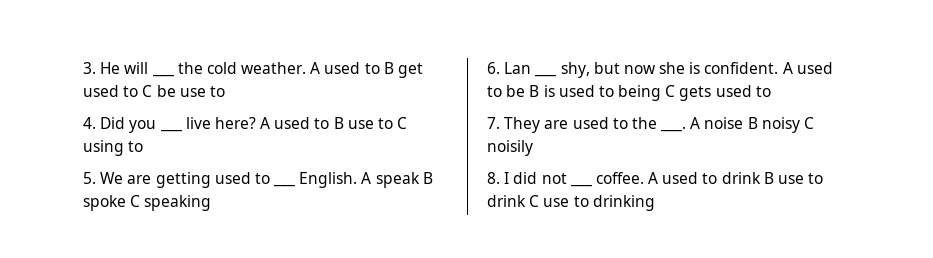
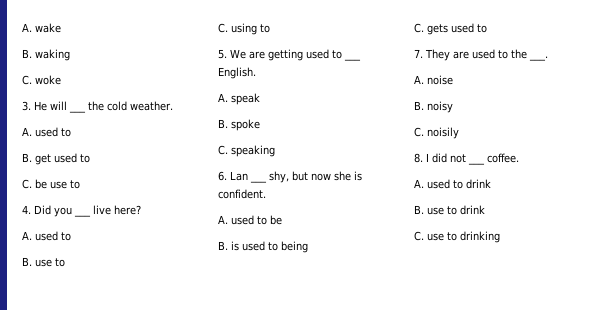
(83, 68) none -> [22,23,61,33] [22,49,70,61] [22,75,61,85] A. wake // B. waking // C. woke //
[310,62,394,74] A used to B -> [22,127,71,137] [22,153,32,162] // A. used to // B.
[142,85,153,97] C -> [22,179,32,189] // C.
[260,117,408,129] A used to B use to C -> [22,231,71,241] [22,257,65,267] [218,23,228,33] // A. used to // B. use to // C.
[361,172,372,184] A -> [218,93,228,102] // A.
[422,172,433,184] B -> [218,119,228,128] // B.
[130,195,141,207] C -> [218,145,228,155] // C.
[782,62,793,74] A -> [218,215,228,224] // A.
[529,85,540,97] B -> [218,241,228,250] // B.
[665,85,676,97] C -> [414,23,424,33] // C.
[690,117,701,129] A -> [414,75,424,84] // A.
[747,117,758,129] B -> [414,101,424,110] // B.
[804,117,815,129] C -> [414,127,424,137] // C.
[648,172,659,184] A -> [414,179,424,188] // A.
[763,172,774,184] B -> [414,205,424,214] // B.
[529,195,540,207] C -> [414,231,424,241] // C.

